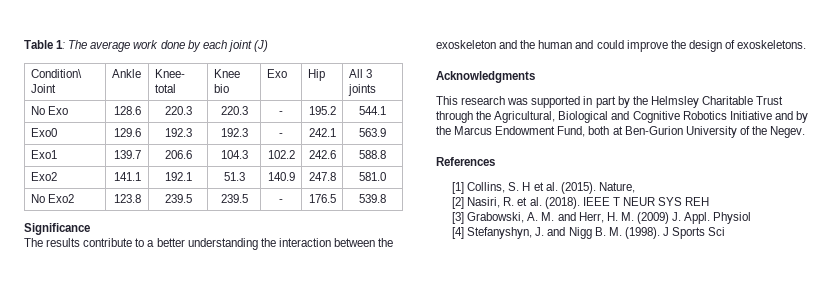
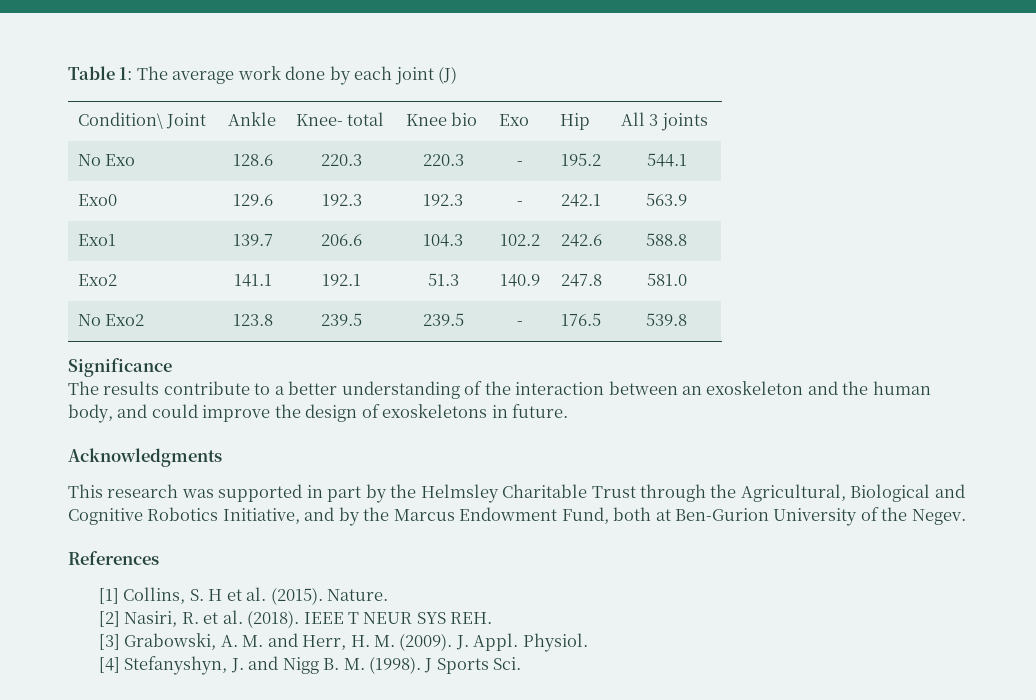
(258, 244) none -> [464,381,483,395] of
[378,238,394,247] the -> [682,386,703,395] an
(573, 44) none -> [68,404,113,423] body,
[737,40,807,49] exoskeletons. -> [382,404,569,418] exoskeletons in future.
[729,111,772,120] Initiative -> [222,508,300,524] Initiative,
[598,182,635,193] Nature, -> [327,589,389,601] Nature.
[685,197,710,206] REH -> [450,612,493,624] REH.
[636,212,669,224] (2009) -> [399,633,453,651] (2009).
[713,212,752,224] Physiol -> [522,633,588,652] Physiol.
[708,227,726,236] Sci -> [493,657,522,670] Sci.

